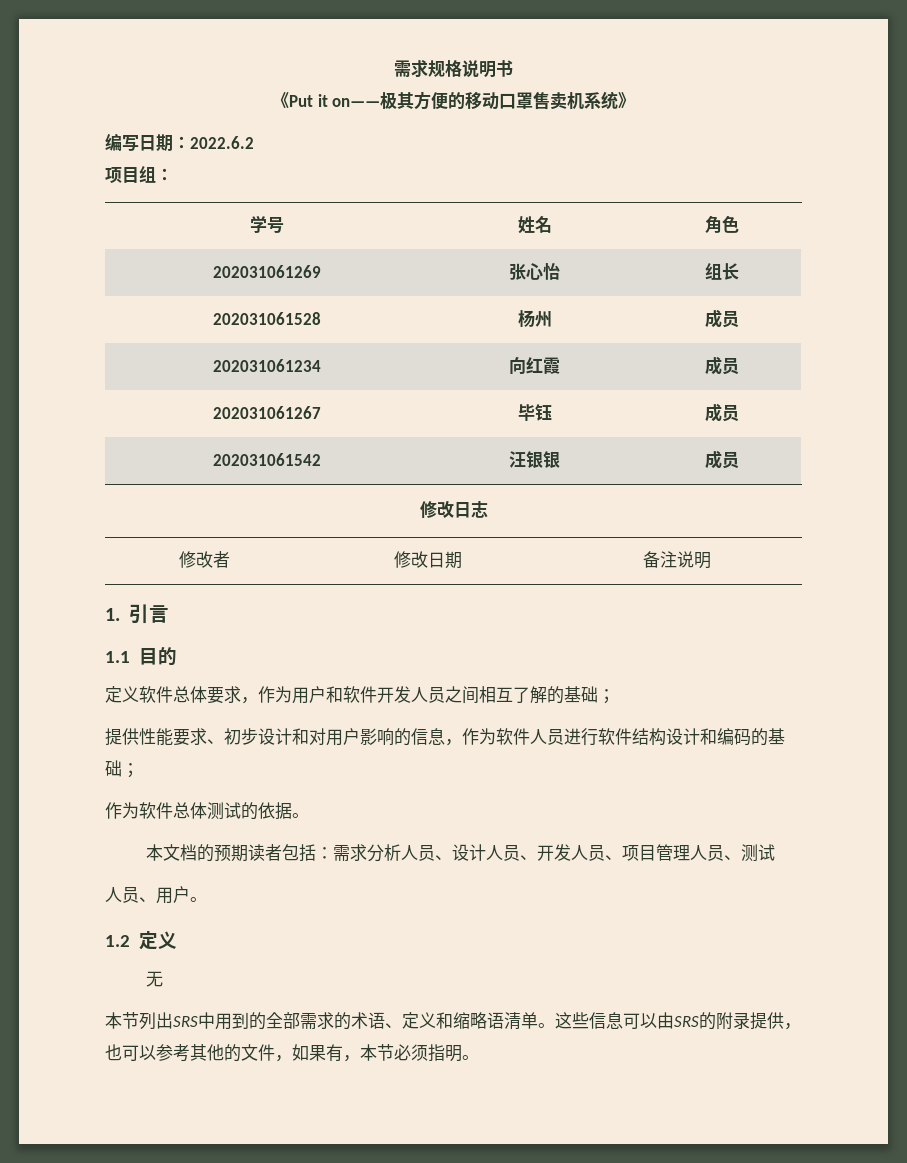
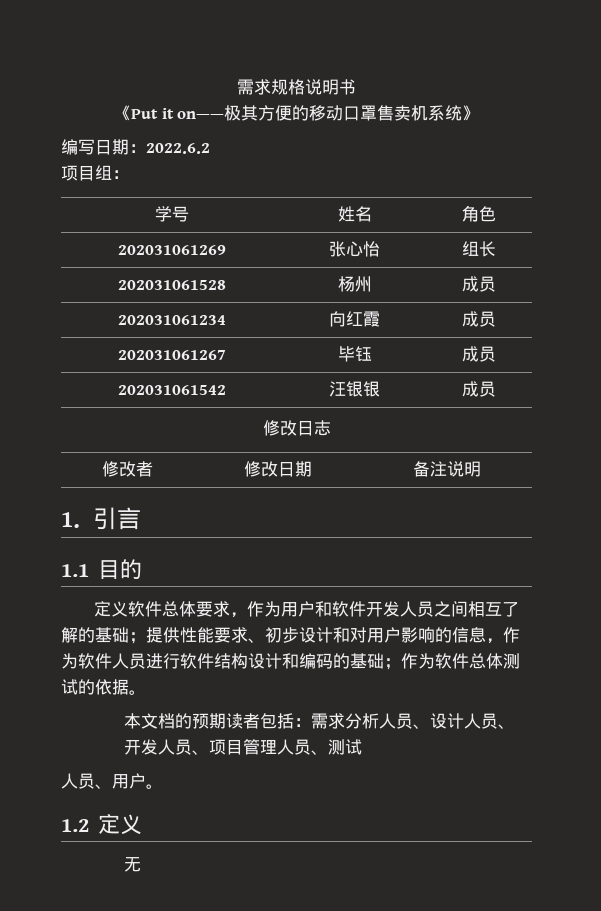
(615, 696) // -> (146, 638) none
(139, 770) // -> (401, 664) none
[105,1012,801,1030] [105,1044,479,1062] // 本节列出SRS中用到的全部需求的术语、定义和缩略语清单。这些信息可以由SRS的附录提供，也可以参考其他的文件，如果有，本节必须指明。 -> (142, 864) none

